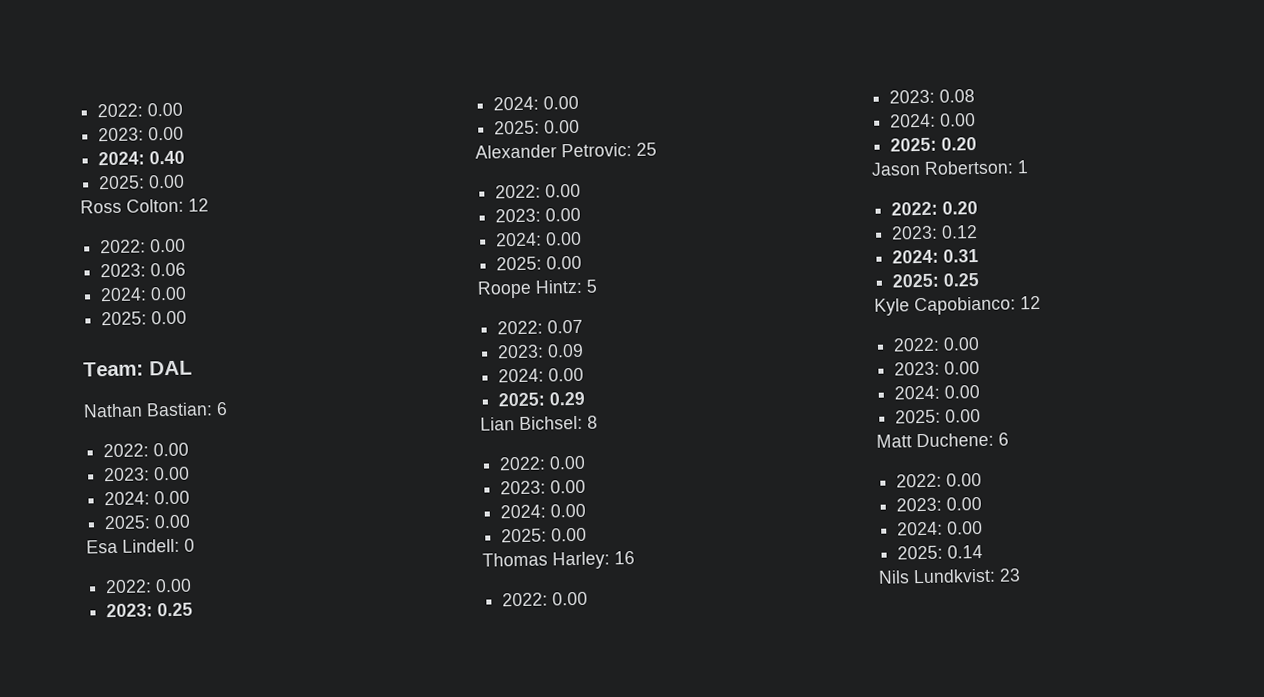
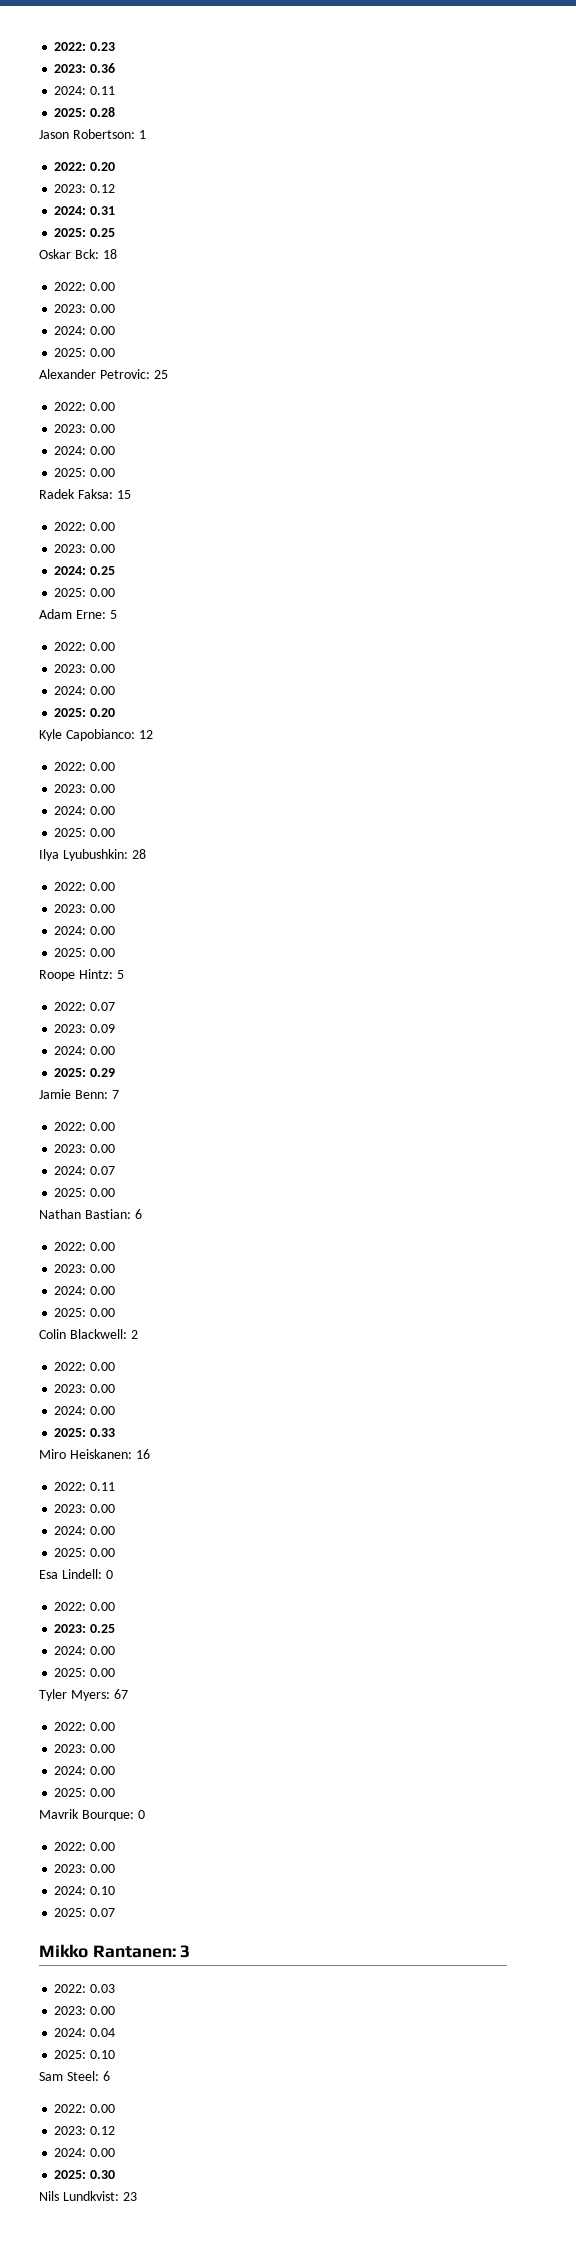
[97,102,184,118] [98,126,185,142] [98,150,186,166] [98,174,186,190] [80,198,209,214] [100,238,187,254] [100,262,187,278] [100,286,188,302] [101,310,188,326] [83,360,193,377] [83,402,228,418] [103,442,190,458] [103,466,191,482] [104,490,191,506] [104,514,192,530] [86,538,195,554] [105,578,193,594] [106,602,194,618] [493,95,580,111] [494,119,581,135] [475,142,657,159] 2022: 0.00 // 2023: 0.00 // 2024: 0.40 // 2025: 0.00 // Ross Colton: 12 // 2022: 0.00 // 2023: 0.06 // 2024: 0.00 // 2025: 0.00 // Team: DAL // Nathan Bastian: 6 // 2022: 0.00 // 2023: 0.00 // 2024: 0.00 // 2025: 0.00 // Esa Lindell: 0 // 2022: 0.00 // 2023: 0.25 // 2024: 0.00 // 2025: 0.00 // Alexander Petrovic: 25 -> [54,42,116,51] [54,63,116,73] [54,86,116,95] [54,107,116,117] [39,129,146,139] [54,162,116,171] [54,184,116,193] [54,206,116,215] [54,228,116,237] [39,249,117,259] [54,282,116,291] [54,304,116,313] [54,326,116,335] [54,348,116,357] [39,369,168,379] [54,402,116,411] [54,424,116,433] [54,446,116,455] [54,468,116,477] [39,489,131,499] [54,522,116,531] [54,544,116,553] [54,566,116,575] [54,588,116,597] [39,609,117,619] [54,642,116,651] [54,664,116,673] [54,686,116,695] [54,708,116,717] [39,729,153,741] [54,762,116,771] [54,784,116,793] [54,806,116,815] [54,828,116,837] [39,849,146,861] 2022: 0.23 // 2023: 0.36 // 2024: 0.11 // 2025: 0.28 // Jason Robertson: 1 // 2022: 0.20 // 2023: 0.12 // 2024: 0.31 // 2025: 0.25 // Oskar Bck: 18 // 2022: 0.00 // 2023: 0.00 // 2024: 0.00 // 2025: 0.00 // Alexander Petrovic: 25 // 2022: 0.00 // 2023: 0.00 // 2024: 0.00 // 2025: 0.00 // Radek Faksa: 15 // 2022: 0.00 // 2023: 0.00 // 2024: 0.25 // 2025: 0.00 // Adam Erne: 5 // 2022: 0.00 // 2023: 0.00 // 2024: 0.00 // 2025: 0.20 // Kyle Capobianco: 12 // 2022: 0.00 // 2023: 0.00 // 2024: 0.00 // 2025: 0.00 // Ilya Lyubushkin: 28
[480,415,598,431] [499,455,587,471] [500,479,587,495] [500,503,587,519] [501,527,588,543] [482,550,635,570] [502,591,589,607] [889,89,976,104] [889,113,977,128] [890,137,978,152] [871,160,1029,176] [891,200,979,216] [891,225,979,240] [892,248,980,264] [892,272,980,288] [874,295,1041,316] [893,336,981,352] [894,360,981,376] [894,384,981,400] [895,408,982,424] [876,432,1009,448] [896,472,983,488] [896,496,983,512] [897,520,984,536] [897,544,984,560] Lian Bichsel: 8 // 2022: 0.00 // 2023: 0.00 // 2024: 0.00 // 2025: 0.00 // Thomas Harley: 16 // 2022: 0.00 // 2023: 0.08 // 2024: 0.00 // 2025: 0.20 // Jason Robertson: 1 // 2022: 0.20 // 2023: 0.12 // 2024: 0.31 // 2025: 0.25 // Kyle Capobianco: 12 // 2022: 0.00 // 2023: 0.00 // 2024: 0.00 // 2025: 0.00 // Matt Duchene: 6 // 2022: 0.00 // 2023: 0.00 // 2024: 0.00 // 2025: 0.14 -> [39,1089,119,1099] [54,1122,116,1131] [54,1144,116,1153] [54,1166,116,1175] [54,1188,116,1197] [39,1209,142,1219] [54,1242,116,1251] [54,1264,116,1273] [54,1286,116,1295] [54,1308,116,1317] [39,1329,138,1339] [54,1362,116,1371] [54,1384,116,1393] [54,1406,116,1415] [54,1428,116,1437] [39,1449,150,1459] [54,1482,116,1491] [54,1504,116,1513] [54,1526,116,1535] [54,1548,116,1557] [39,1569,113,1579] [54,1602,116,1611] [54,1624,116,1633] [54,1646,116,1655] [54,1668,116,1677] [39,1689,128,1701] [54,1722,116,1731] [54,1744,116,1753] [54,1766,116,1775] [54,1788,116,1797] [39,1809,145,1821] [54,1842,116,1851] [54,1864,116,1873] [54,1886,116,1895] [54,1908,116,1917] [39,1944,191,1958] [54,1984,116,1993] [54,2006,116,2015] [54,2028,116,2037] [54,2050,116,2059] [39,2071,110,2081] [54,2104,116,2113] [54,2126,116,2135] [54,2148,116,2157] [54,2170,116,2179] Jamie Benn: 7 // 2022: 0.00 // 2023: 0.00 // 2024: 0.07 // 2025: 0.00 // Nathan Bastian: 6 // 2022: 0.00 // 2023: 0.00 // 2024: 0.00 // 2025: 0.00 // Colin Blackwell: 2 // 2022: 0.00 // 2023: 0.00 // 2024: 0.00 // 2025: 0.33 // Miro Heiskanen: 16 // 2022: 0.11 // 2023: 0.00 // 2024: 0.00 // 2025: 0.00 // Esa Lindell: 0 // 2022: 0.00 // 2023: 0.25 // 2024: 0.00 // 2025: 0.00 // Tyler Myers: 67 // 2022: 0.00 // 2023: 0.00 // 2024: 0.00 // 2025: 0.00 // Mavrik Bourque: 0 // 2022: 0.00 // 2023: 0.00 // 2024: 0.10 // 2025: 0.07 // Mikko Rantanen: 3 // 2022: 0.03 // 2023: 0.00 // 2024: 0.04 // 2025: 0.10 // Sam Steel: 6 // 2022: 0.00 // 2023: 0.12 // 2024: 0.00 // 2025: 0.30

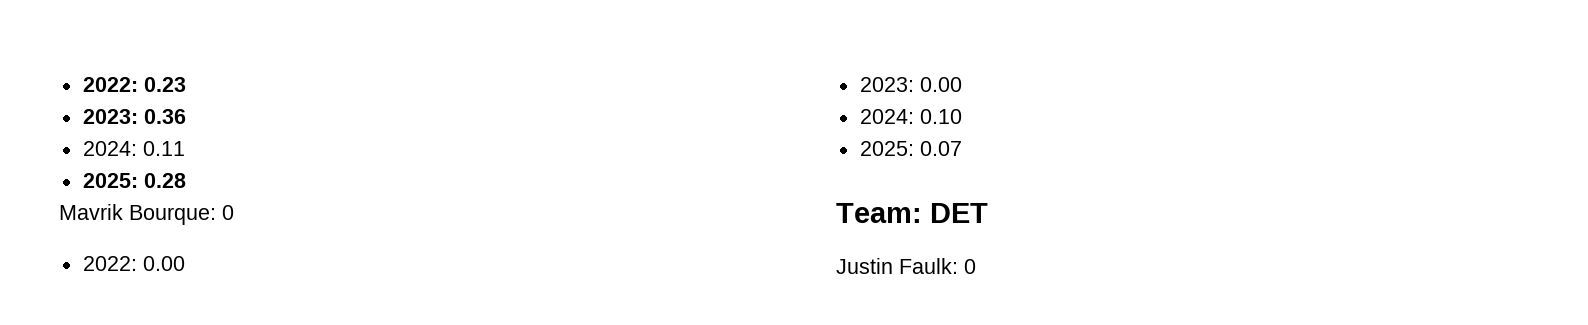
[39,129,146,139] [54,162,116,171] [54,184,116,193] [54,206,116,215] [54,228,116,237] [39,249,117,259] [54,282,116,291] [54,304,116,313] [54,326,116,335] [54,348,116,357] [39,369,168,379] [54,402,116,411] [54,424,116,433] [54,446,116,455] [54,468,116,477] [39,489,131,499] [54,522,116,531] [54,544,116,553] [54,566,116,575] [54,588,116,597] [39,609,117,619] [54,642,116,651] [54,664,116,673] [54,686,116,695] [54,708,116,717] [39,729,153,741] [54,762,116,771] [54,784,116,793] [54,806,116,815] [54,828,116,837] [39,849,146,861] [54,882,116,891] [54,904,116,913] [54,926,116,935] [54,948,116,957] [39,969,124,981] [54,1002,116,1011] [54,1024,116,1033] [54,1046,116,1055] [54,1068,116,1077] [39,1089,119,1099] [54,1122,116,1131] [54,1144,116,1153] [54,1166,116,1175] [54,1188,116,1197] [39,1209,142,1219] [54,1242,116,1251] [54,1264,116,1273] [54,1286,116,1295] [54,1308,116,1317] [39,1329,138,1339] [54,1362,116,1371] [54,1384,116,1393] [54,1406,116,1415] [54,1428,116,1437] [39,1449,150,1459] [54,1482,116,1491] [54,1504,116,1513] [54,1526,116,1535] [54,1548,116,1557] [39,1569,113,1579] [54,1602,116,1611] [54,1624,116,1633] [54,1646,116,1655] [54,1668,116,1677] [39,1689,128,1701] [54,1722,116,1731] [54,1744,116,1753] [54,1766,116,1775] [54,1788,116,1797] // Jason Robertson: 1 // 2022: 0.20 // 2023: 0.12 // 2024: 0.31 // 2025: 0.25 // Oskar Bck: 18 // 2022: 0.00 // 2023: 0.00 // 2024: 0.00 // 2025: 0.00 // Alexander Petrovic: 25 // 2022: 0.00 // 2023: 0.00 // 2024: 0.00 // 2025: 0.00 // Radek Faksa: 15 // 2022: 0.00 // 2023: 0.00 // 2024: 0.25 // 2025: 0.00 // Adam Erne: 5 // 2022: 0.00 // 2023: 0.00 // 2024: 0.00 // 2025: 0.20 // Kyle Capobianco: 12 // 2022: 0.00 // 2023: 0.00 // 2024: 0.00 // 2025: 0.00 // Ilya Lyubushkin: 28 // 2022: 0.00 // 2023: 0.00 // 2024: 0.00 // 2025: 0.00 // Roope Hintz: 5 // 2022: 0.07 // 2023: 0.09 // 2024: 0.00 // 2025: 0.29 // Jamie Benn: 7 // 2022: 0.00 // 2023: 0.00 // 2024: 0.07 // 2025: 0.00 // Nathan Bastian: 6 // 2022: 0.00 // 2023: 0.00 // 2024: 0.00 // 2025: 0.00 // Colin Blackwell: 2 // 2022: 0.00 // 2023: 0.00 // 2024: 0.00 // 2025: 0.33 // Miro Heiskanen: 16 // 2022: 0.11 // 2023: 0.00 // 2024: 0.00 // 2025: 0.00 // Esa Lindell: 0 // 2022: 0.00 // 2023: 0.25 // 2024: 0.00 // 2025: 0.00 // Tyler Myers: 67 // 2022: 0.00 // 2023: 0.00 // 2024: 0.00 // 2025: 0.00 -> (186, 180) none
[39,1944,191,1958] [54,1984,116,1993] [54,2006,116,2015] [54,2028,116,2037] [54,2050,116,2059] [39,2071,110,2081] [54,2104,116,2113] [54,2126,116,2135] [54,2148,116,2157] [54,2170,116,2179] [39,2191,137,2201] Mikko Rantanen: 3 // 2022: 0.03 // 2023: 0.00 // 2024: 0.04 // 2025: 0.10 // Sam Steel: 6 // 2022: 0.00 // 2023: 0.12 // 2024: 0.00 // 2025: 0.30 // Nils Lundkvist: 23 -> [836,203,988,223] [836,258,976,274] Team: DET // Justin Faulk: 0

